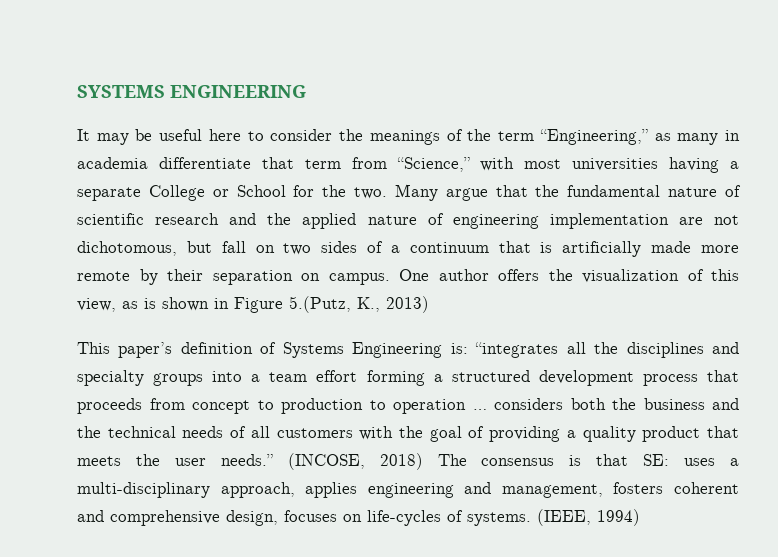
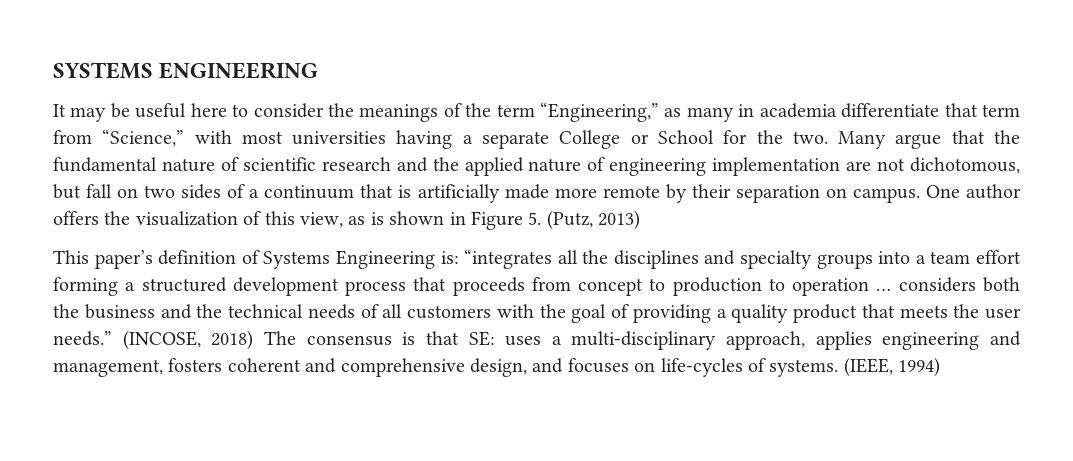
[289,296,380,313] 5.(Putz, K., -> [528,210,593,230] 5. (Putz,
(278, 518) none -> [532,358,564,373] and

